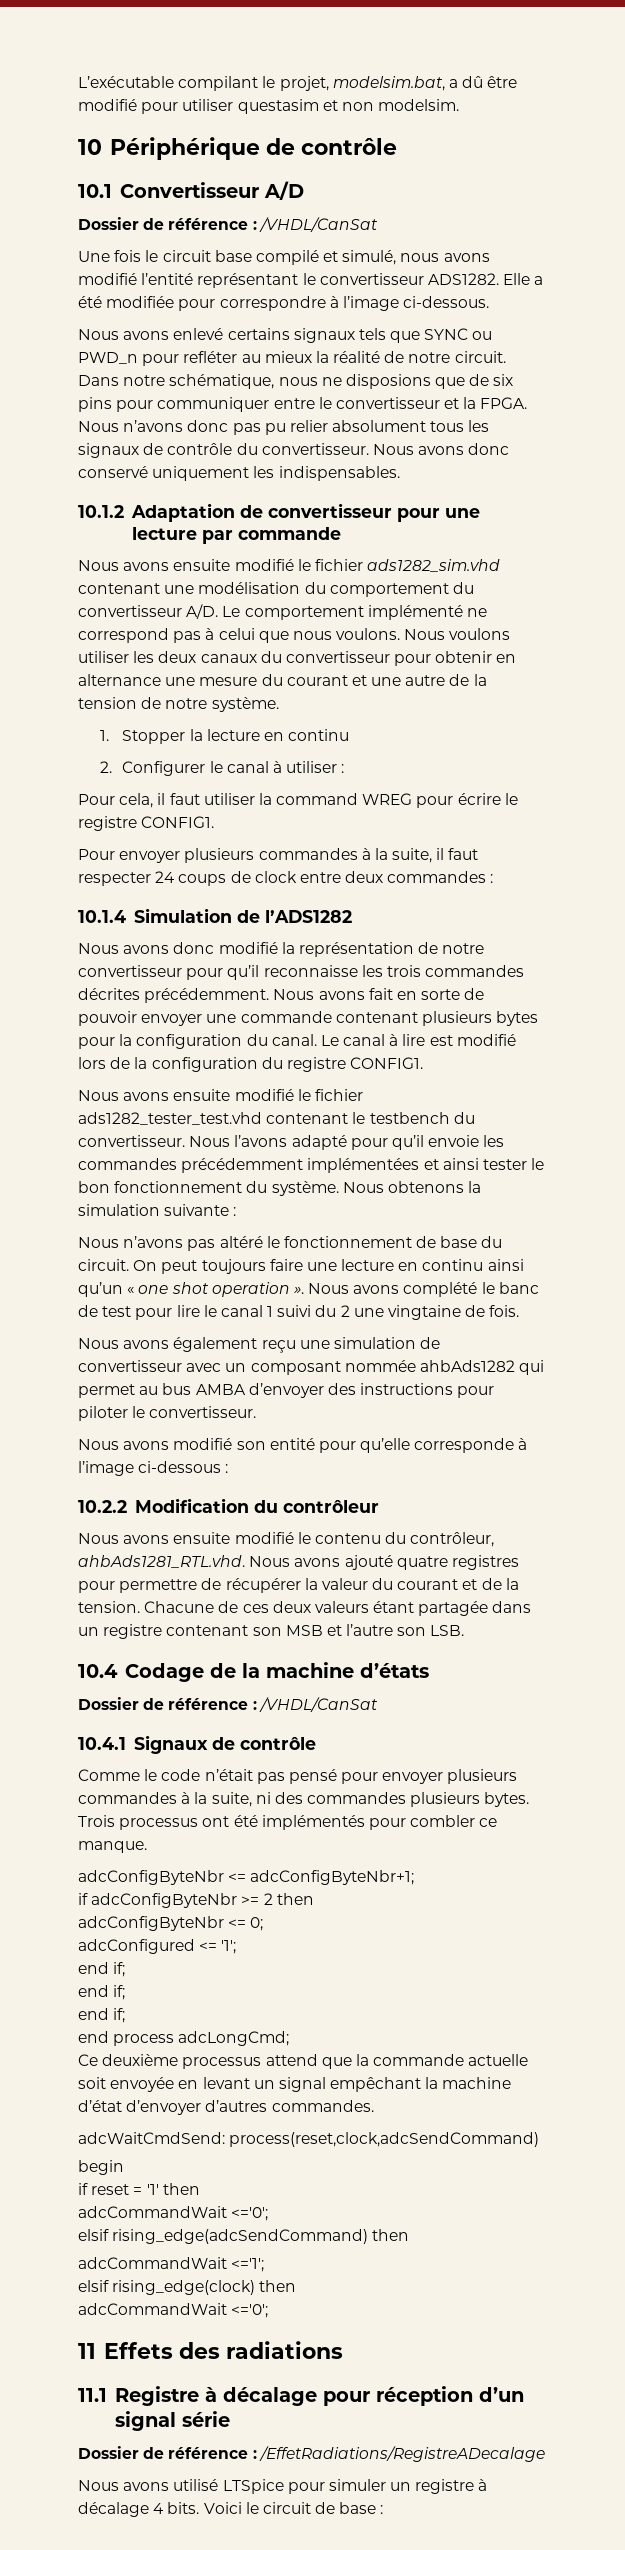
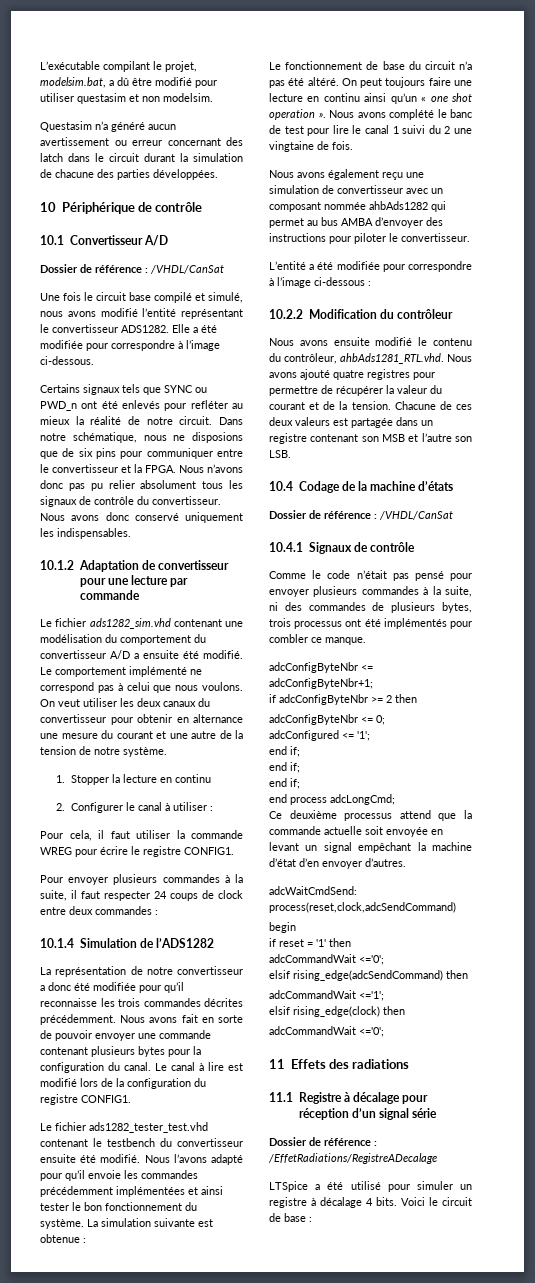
(460, 105) none -> [40,121,176,132] [40,137,243,146] [40,153,243,162] [40,169,218,180] // Questasim n’a généré aucun avertissement ou erreur concernant des latch dans le circuit durant la simulation de chacune des parties développées.
[78,328,290,340] Nous avons enlevé certains -> [40,384,80,393] Certains
(138, 358) none -> [81,400,160,409] ont été enlevés
[78,559,311,571] Nous avons ensuite modifié le -> [40,619,52,627] Le
[186,604,219,619] A/D. -> [110,650,243,659] A/D a ensuite été modifié.
[404,628,511,640] Nous voulons -> [40,699,80,707] On veut
[276,793,359,805] command -> [191,830,243,839] commande
[78,942,485,957] [78,965,182,977] Nous avons donc modifié la représentation de notre convertisseur -> [40,966,243,977] [40,982,136,991] La représentation de notre convertisseur a donc été modifiée
[78,1089,311,1101] Nous avons ensuite modifié le -> [40,1123,52,1131] Le
[78,1135,185,1147] convertisseur. -> [177,1138,243,1147] [40,1154,141,1163] convertisseur ensuite été modifié.
[342,1181,482,1193] [78,1204,237,1216] [78,1236,503,1251] [78,1259,129,1271] Nous obtenons la simulation suivante : // Nous n’avons pas altéré le fonctionnement de base du circuit. -> [87,1218,213,1227] [40,1234,86,1243] [269,61,472,70] [269,77,339,88] La simulation suivante est obtenue : // Le fonctionnement de base du circuit n’a pas été altéré.
[78,1438,515,1453] Nous avons modifié son entité pour qu’elle corresponde -> [269,261,472,272] L’entité a été modifiée pour correspondre
[373,1601,415,1613] étant -> [333,418,348,426] est
[410,1792,530,1807] [78,1815,115,1827] plusieurs bytes. Trois -> [372,602,472,613] [269,618,291,627] de plusieurs bytes, trois
[126,2100,374,2115] d’envoyer d’autres commandes. -> [299,858,406,869] d’en envoyer d’autres.
[78,2479,284,2494] Nous avons utilisé LTSpice -> [269,1181,381,1192] LTSpice a été utilisé

